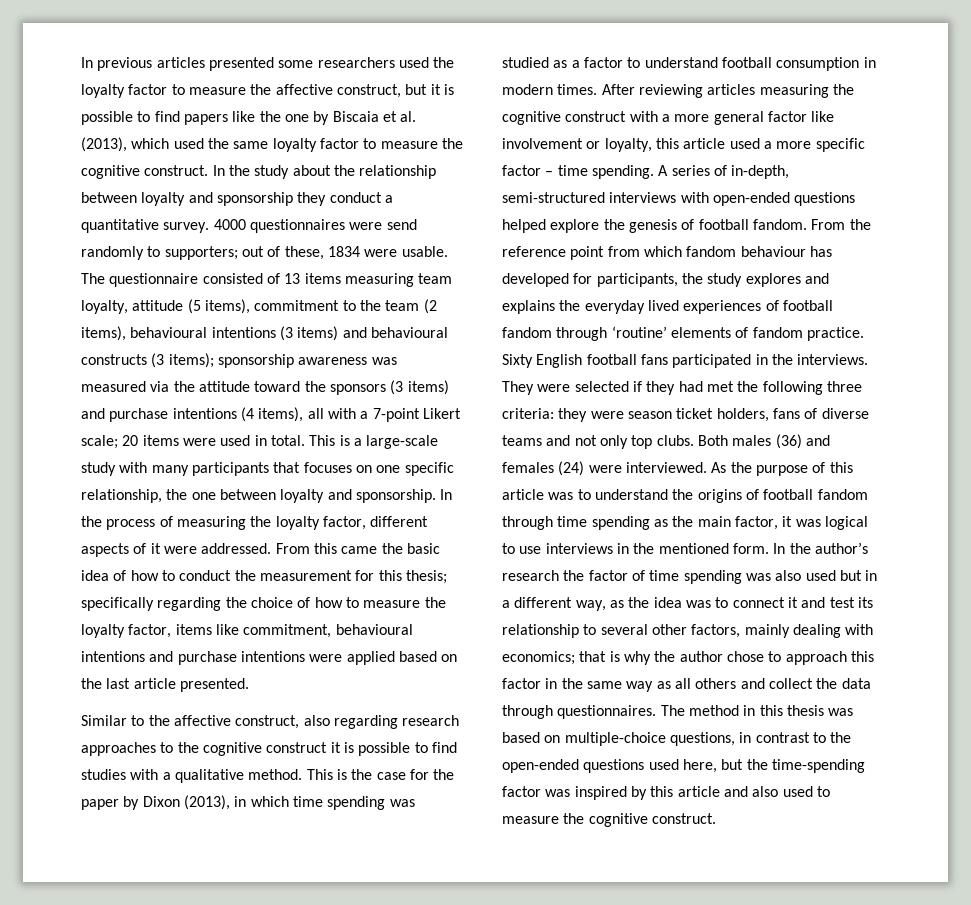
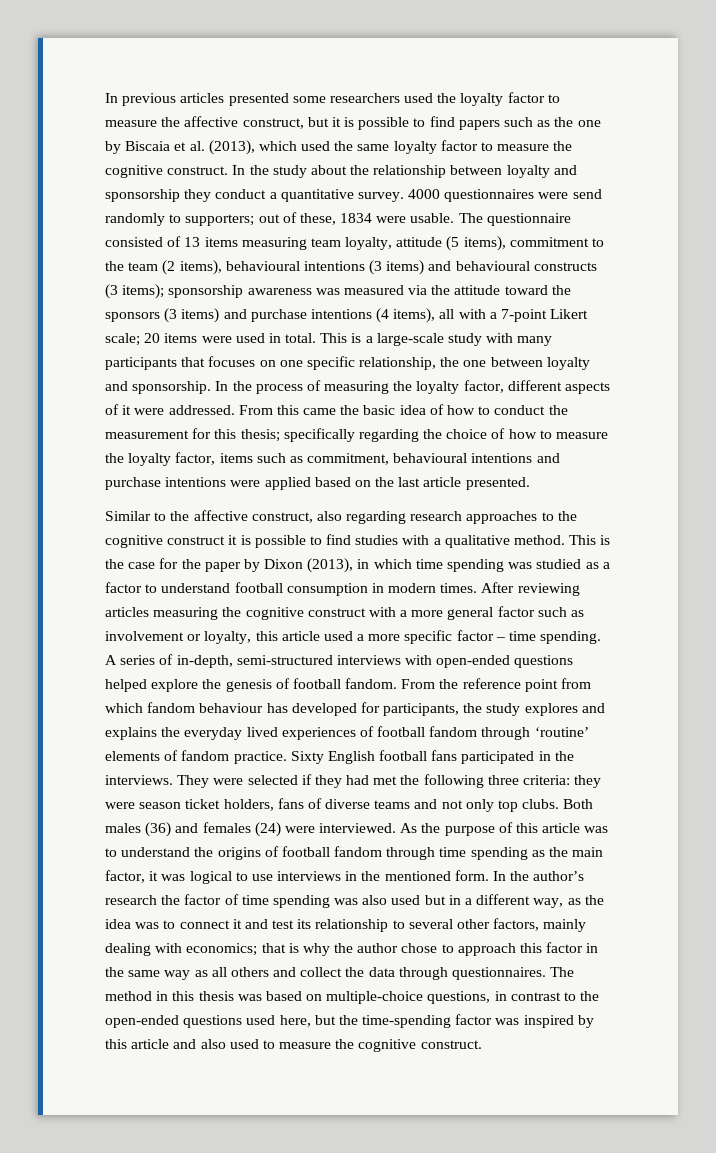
[232,111,256,122] like -> [504,117,551,127] such as
[215,624,239,635] like -> [256,453,303,463] such as
[811,111,835,122] like -> [537,607,585,617] such as

